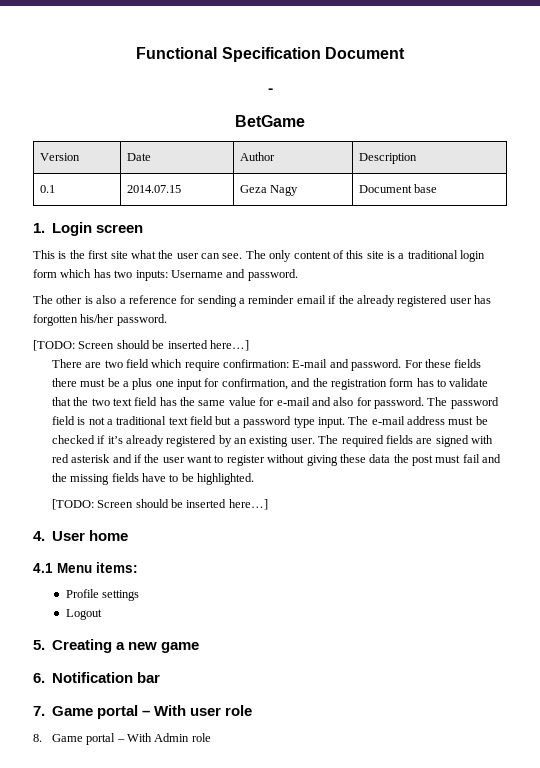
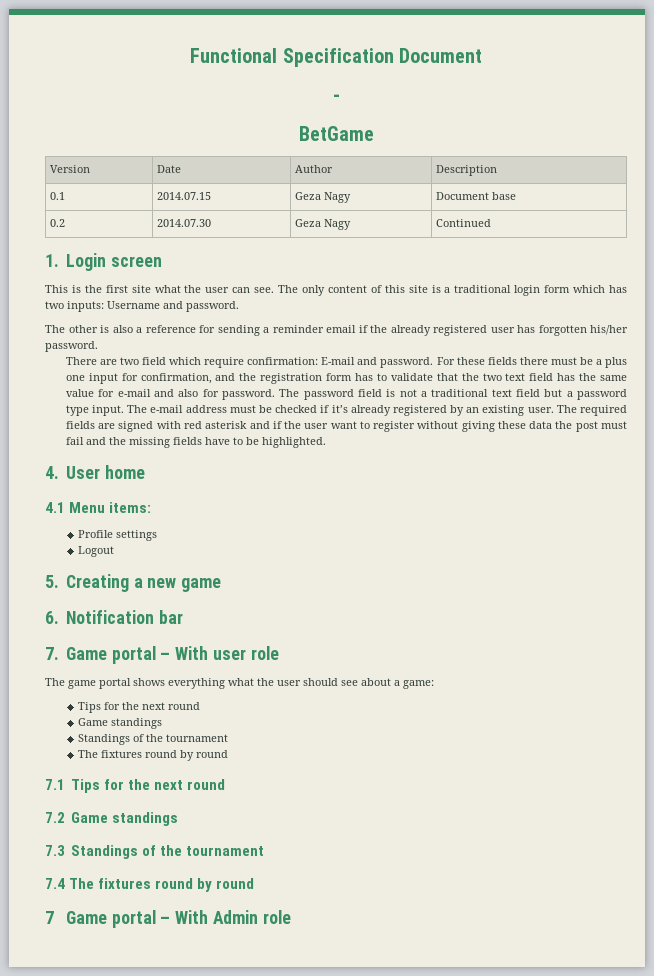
(438, 188) none -> [50,219,66,227] [157,219,212,227] [295,219,352,230] [436,219,492,227] // 0.2 | 2014.07.30 | Geza Nagy | Continued
[33,340,249,351] // [TODO: Screen should be inserted here…] -> (98, 346) none
[51,499,268,510] // [TODO: Screen should be inserted here…] -> (326, 442) none
[33,734,42,742] 8. -> [45,678,434,689] [77,702,200,713] [77,718,162,729] [77,734,228,745] [77,750,228,761] [45,779,225,793] [45,812,178,826] [45,845,264,859] [45,878,255,892] [45,911,54,924] The game portal shows everything what the user should see about a game: // Tips for the next round // Game standings // Standings of the tournament // The fixtures round by round // 7.1 Tips for the next round // 7.2 Game standings // 7.3 Standings of the tournament // 7.4 The fixtures round by round // 7

